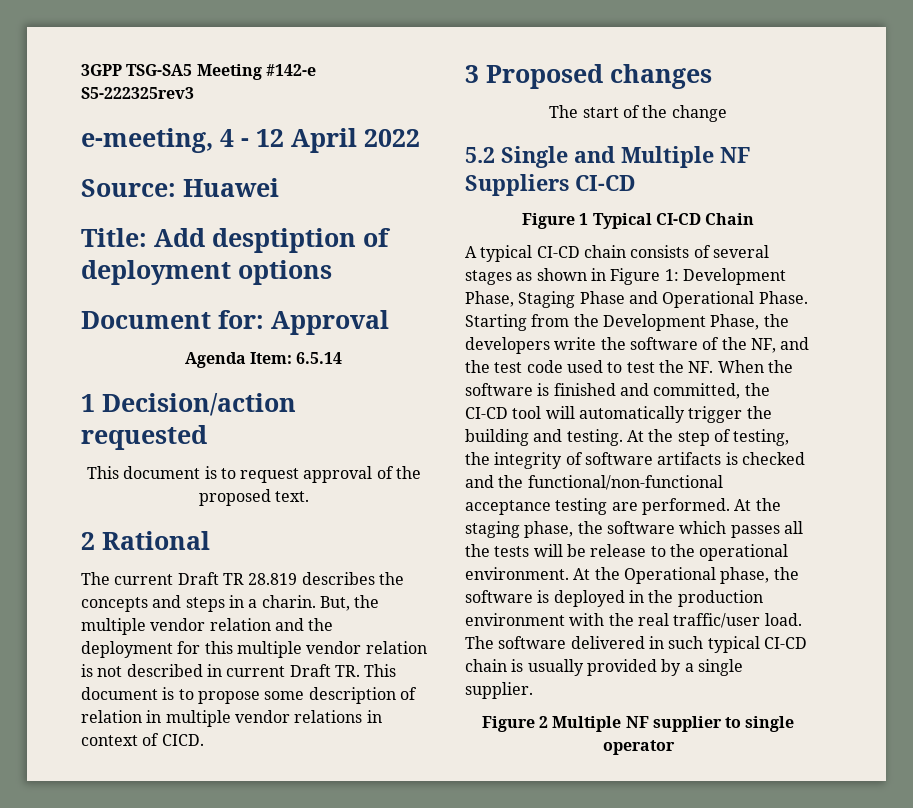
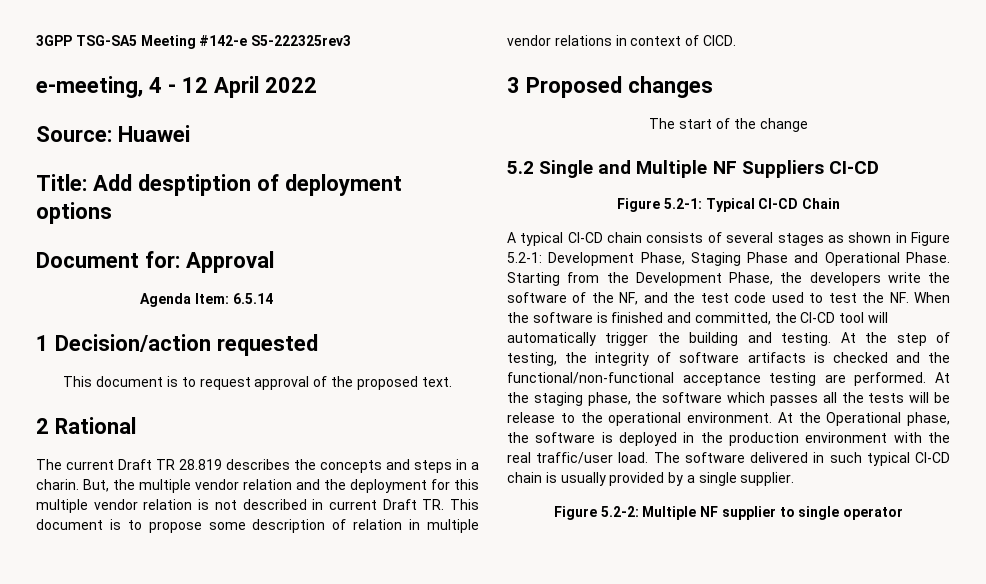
[579,213,589,225] 1 -> [663,198,702,209] 5.2-1:
[664,269,679,281] 1: -> [507,252,542,263] 5.2-1:
[538,716,548,728] 2 -> [600,506,639,517] 5.2-2:

